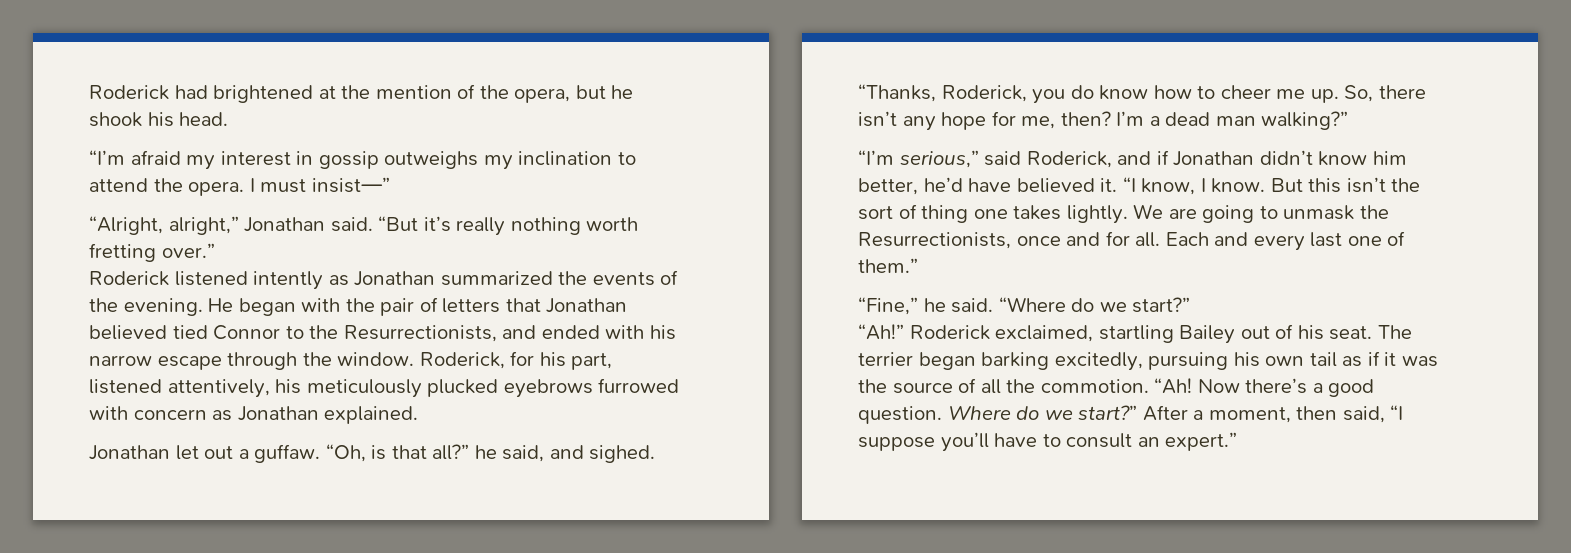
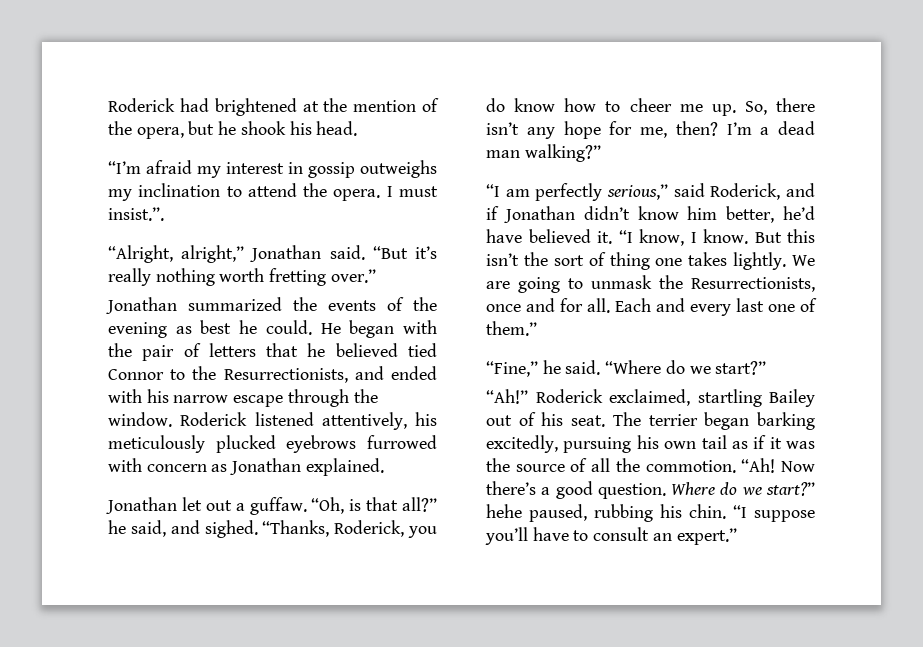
[311,177,390,193] insist—” -> [108,207,164,221] insist.”.
[89,271,349,290] Roderick listened intently as -> (376, 276) none
[123,298,203,316] evening. -> [108,320,312,338] evening as best he could.
[546,298,628,313] Jonathan -> [307,343,326,357] he
[419,351,613,370] Roderick, for his part, -> [180,412,248,426] Roderick
[858,150,894,165] “I’m -> [486,183,603,201] “I am perfectly
[1142,405,1385,423] After a moment, then said, -> [486,504,726,522] hehe paused, rubbing his chin.

